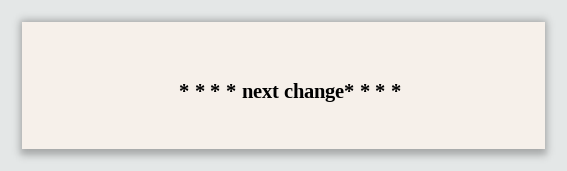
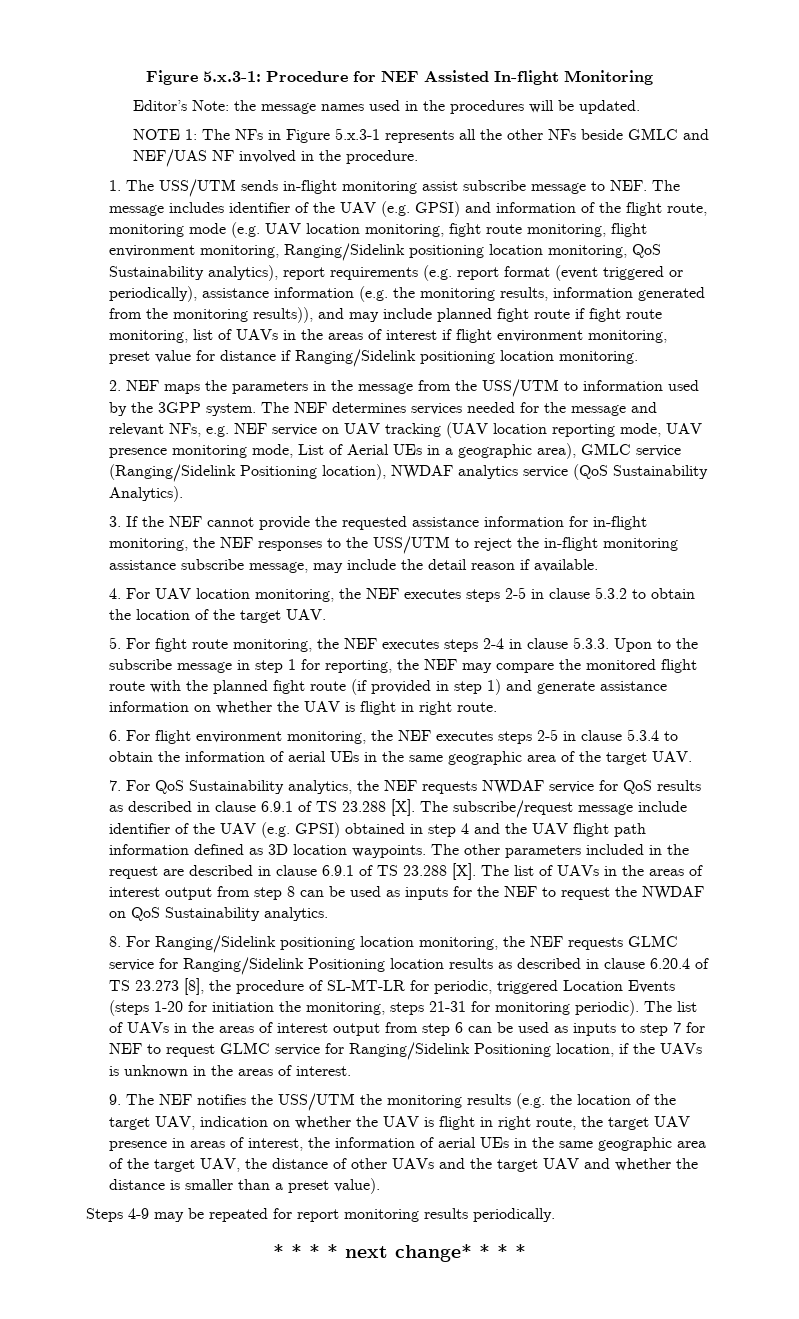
(179, 91) none -> [146,70,653,85] [132,100,640,114] [132,128,709,143] [132,149,418,167] [109,179,681,197] [109,201,708,217] [109,222,648,238] [109,243,662,261] [109,265,684,281] [109,286,706,302] [109,307,663,323] [109,329,668,343] [109,349,639,367] [109,379,700,397] [109,402,658,416] [109,422,703,438] [109,443,682,459] [109,464,709,482] [109,486,184,502] [109,516,648,530] [109,536,679,554] [109,559,599,573] [109,587,696,602] [109,609,327,623] [109,637,699,652] [109,659,698,673] [109,679,668,695] [109,701,498,715] [109,729,679,744] [109,751,693,765] [109,780,702,794] [109,799,688,818] [109,822,647,838] [109,844,690,858] [109,863,704,880] [109,886,705,900] [109,907,329,921] [109,935,679,953] [109,957,710,975] [109,978,676,995] [109,1000,698,1016] [109,1022,706,1036] [109,1042,703,1060] [109,1065,352,1078] [109,1093,677,1111] [109,1116,691,1130] [109,1137,707,1151] [109,1158,699,1172] [109,1178,381,1194] [86,1208,555,1222] Figure 5.x.3-1: Procedure for NEF Assisted In-flight Monitoring // Editor’s Note: the message names used in the procedures will be updated. // NOTE 1: The NFs in Figure 5.x.3-1 represents all the other NFs beside GMLC and NEF/UAS NF involved in the procedure. // 1. The USS/UTM sends in-flight monitoring assist subscribe message to NEF. The message includes identifier of the UAV (e.g. GPSI) and information of the flight route, monitoring mode (e.g. UAV location monitoring, fight route monitoring, flight environment monitoring, Ranging/Sidelink positioning location monitoring, QoS Sustainability analytics), report requirements (e.g. report format (event triggered or periodically), assistance information (e.g. the monitoring results, information generated from the monitoring results)), and may include planned fight route if fight route monitoring, list of UAVs in the areas of interest if flight environment monitoring, preset value for distance if Ranging/Sidelink positioning location monitoring. // 2. NEF maps the parameters in the message from the USS/UTM to information used by the 3GPP system. The NEF determines services needed for the message and relevant NFs, e.g. NEF service on UAV tracking (UAV location reporting mode, UAV presence monitoring mode, List of Aerial UEs in a geographic area), GMLC service (Ranging/Sidelink Positioning location), NWDAF analytics service (QoS Sustainability Analytics). // 3. If the NEF cannot provide the requested assistance information for in-flight monitoring, the NEF responses to the USS/UTM to reject the in-flight monitoring assistance subscribe message, may include the detail reason if available. // 4. For UAV location monitoring, the NEF executes steps 2-5 in clause 5.3.2 to obtain the location of the target UAV. // 5. For fight route monitoring, the NEF executes steps 2-4 in clause 5.3.3. Upon to the subscribe message in step 1 for reporting, the NEF may compare the monitored flight route with the planned fight route (if provided in step 1) and generate assistance information on whether the UAV is flight in right route. // 6. For flight environment monitoring, the NEF executes steps 2-5 in clause 5.3.4 to obtain the information of aerial UEs in the same geographic area of the target UAV. // 7. For QoS Sustainability analytics, the NEF requests NWDAF service for QoS results as described in clause 6.9.1 of TS 23.288 [X]. The subscribe/request message include identifier of the UAV (e.g. GPSI) obtained in step 4 and the UAV flight path information defined as 3D location waypoints. The other parameters included in the request are described in clause 6.9.1 of TS 23.288 [X]. The list of UAVs in the areas of interest output from step 8 can be used as inputs for the NEF to request the NWDAF on QoS Sustainability analytics. // 8. For Ranging/Sidelink positioning location monitoring, the NEF requests GLMC service for Ranging/Sidelink Positioning location results as described in clause 6.20.4 of TS 23.273 [8], the procedure of SL-MT-LR for periodic, triggered Location Events (steps 1-20 for initiation the monitoring, steps 21-31 for monitoring periodic). The list of UAVs in the areas of interest output from step 6 can be used as inputs to step 7 for NEF to request GLMC service for Ranging/Sidelink Positioning location, if the UAVs is unknown in the areas of interest. // 9. The NEF notifies the USS/UTM the monitoring results (e.g. the location of the target UAV, indication on whether the UAV is flight in right route, the target UAV presence in areas of interest, the information of aerial UEs in the same geographic area of the target UAV, the distance of other UAVs and the target UAV and whether the distance is smaller than a preset value). // Steps 4-9 may be repeated for report monitoring results periodically. //

